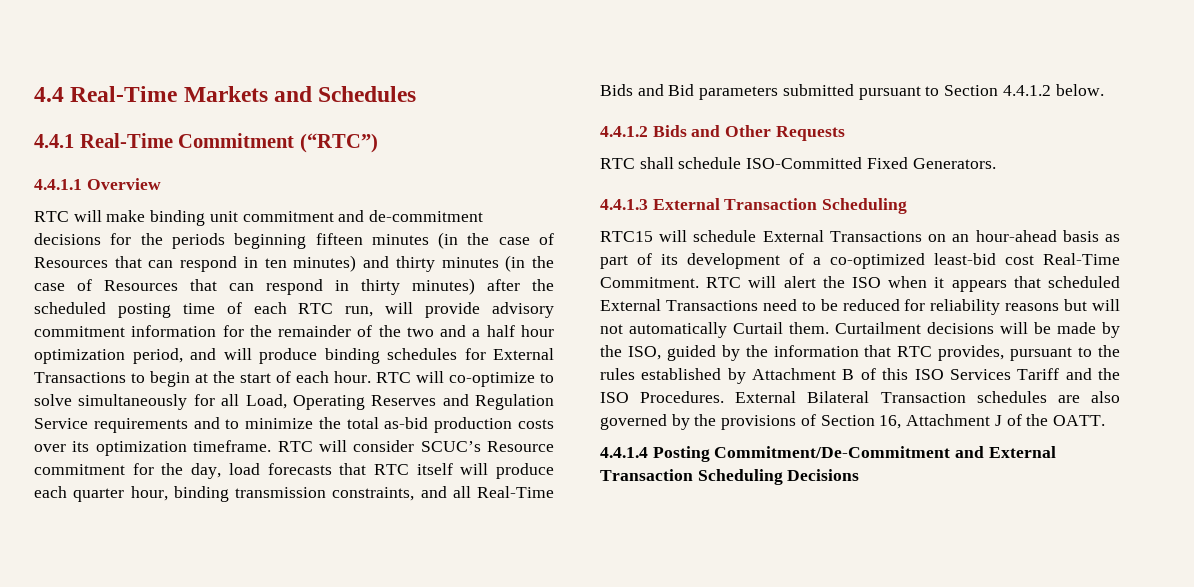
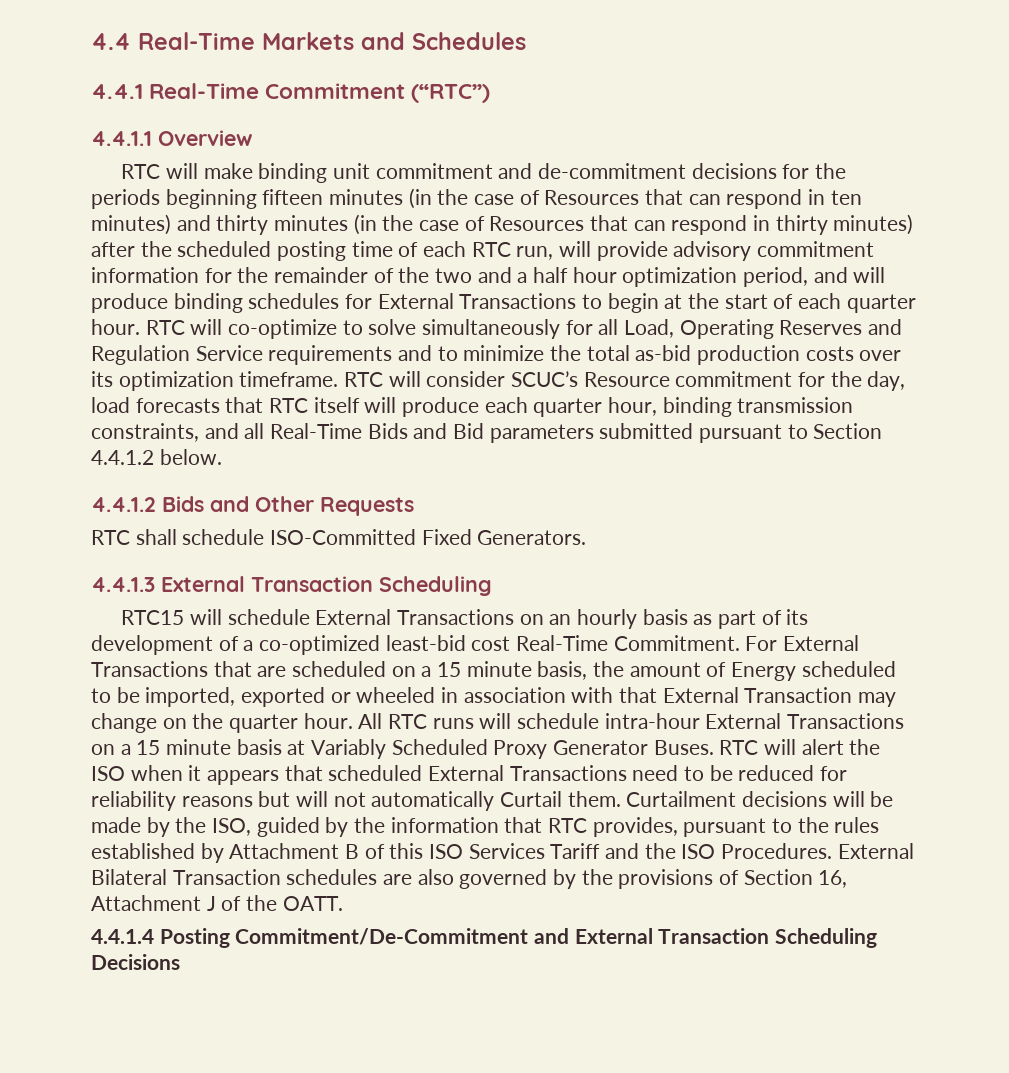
(329, 377) none -> [846,294,916,313] quarter
[975,230,1057,242] hour-ahead -> [577,609,638,629] hourly
(699, 282) none -> [745,635,860,651] [91,661,896,681] [91,687,897,707] [91,713,905,733] [91,739,714,759] For External Transactions that are scheduled on a 15 minute basis, the amount of Energy scheduled to be imported, exported or wheeled in association with that External Transaction may change on the quarter hour. All RTC runs will schedule intra-hour External Transactions on a 15 minute basis at Variably Scheduled Proxy Generator Buses.

